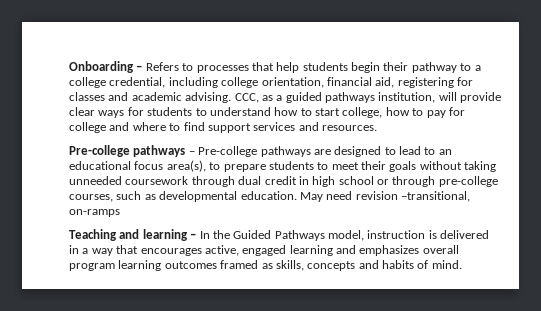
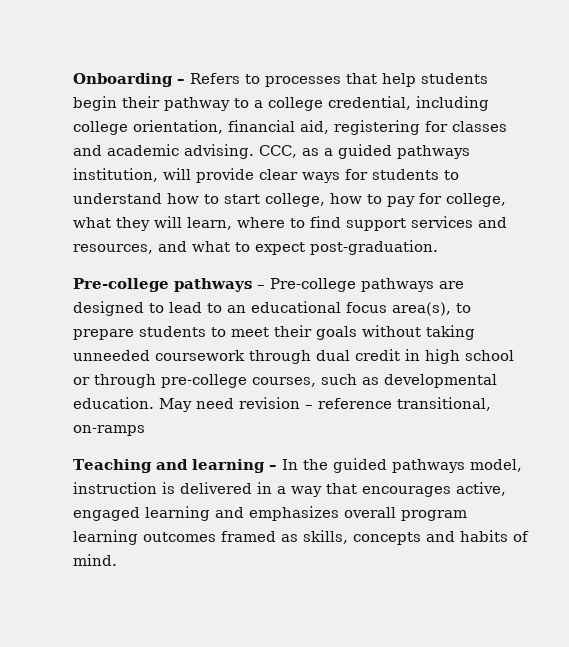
[69,122,130,133] college and -> [446,193,506,207] [73,216,232,231] college, what they will learn,
[322,125,377,131] resources. -> [73,240,438,255] resources, and what to expect post-graduation.
[401,191,470,202] –transitional, -> [305,397,491,411] – reference transitional,
[233,230,325,241] Guided Pathways -> [332,458,465,473] guided pathways

